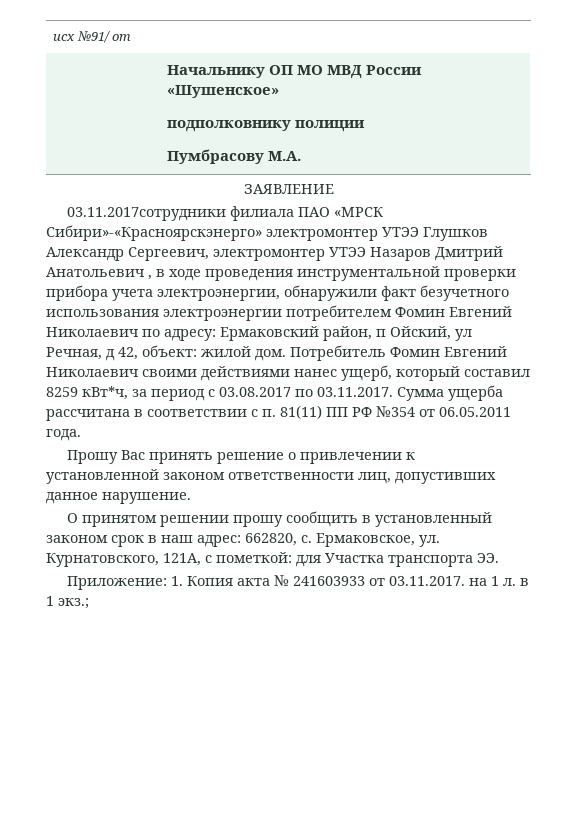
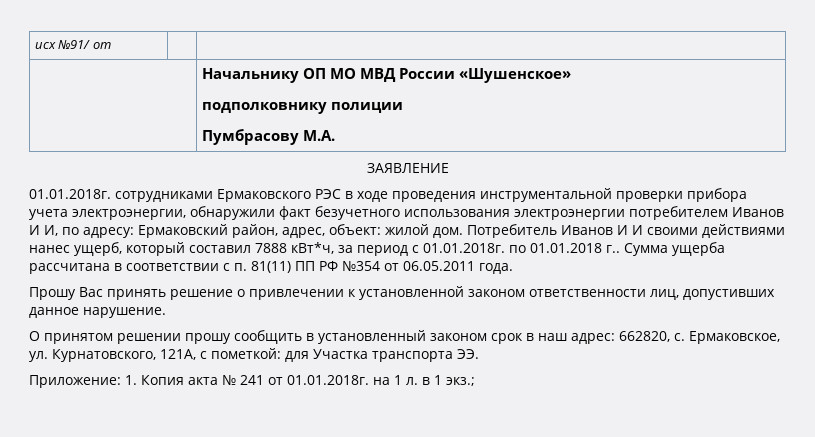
[66,206,383,221] [46,225,488,241] [46,246,503,261] [46,267,152,280] 03.11.2017сотрудники филиала ПАО «МРСК Сибири»-«Красноярскэнерго» электромонтер УТЭЭ Глушков Александр Сергеевич, электромонтер УТЭЭ Назаров Дмитрий Анатольевич , -> [29,189,341,202] 01.01.2018г. сотрудниками Ермаковского РЭС
[395,306,512,317] [46,327,138,337] Фомин Евгений Николаевич -> [732,207,784,217] [29,225,58,236] Иванов И И,
[376,326,472,341] [46,347,138,361] п Ойский, ул Речная, д 42, -> [282,227,325,238] адрес,
[390,346,507,357] [46,367,138,377] Фомин Евгений Николаевич -> [561,225,643,235] Иванов И И
[46,387,78,397] 8259 -> [255,243,287,253] 7888
[219,387,393,397] 03.08.2017 по 03.11.2017. -> [423,243,620,253] 01.01.2018г. по 01.01.2018 г..
[292,576,465,586] 241603933 от 03.11.2017. -> [240,375,369,385] 241 от 01.01.2018г.

